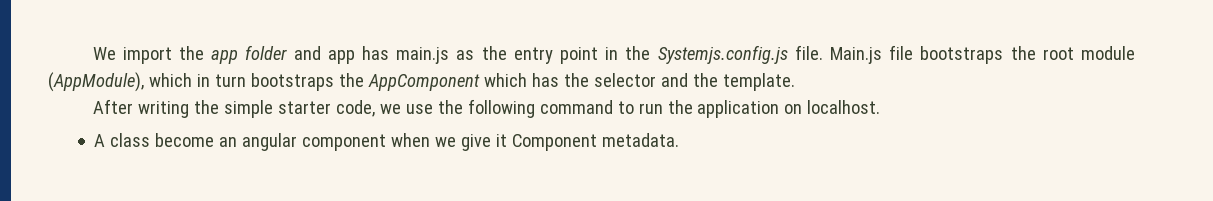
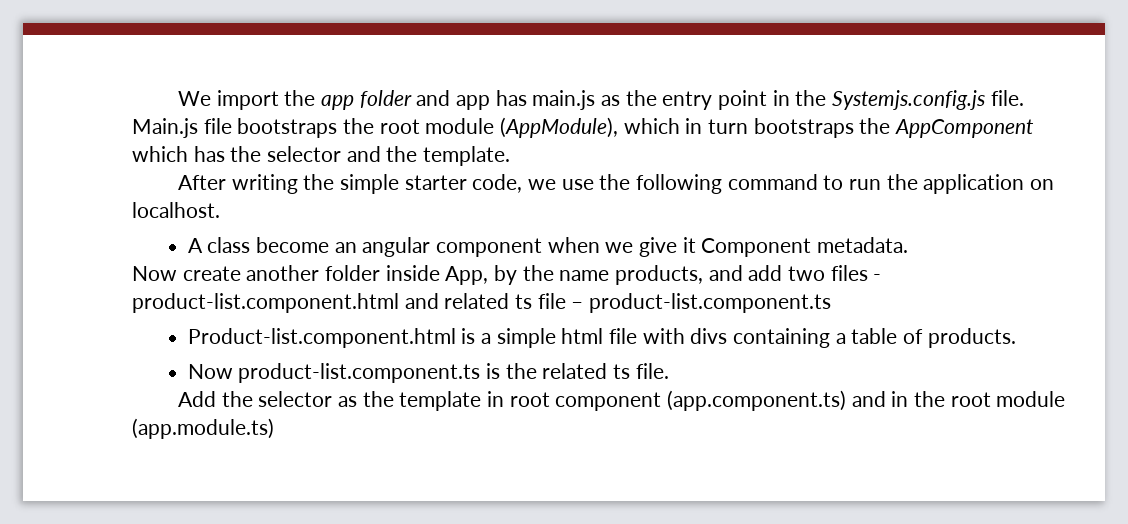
(680, 140) none -> [132,265,882,285] [132,293,832,313] [187,328,1016,348] [187,363,669,383] [178,390,1066,411] [132,418,274,439] // Now create another folder inside App, by the name products, and add two files - product-list.component.html and related ts file – product-list.component.ts // Product-list.component.html is a simple html file with divs containing a table of products. // Now product-list.component.ts is the related ts file. // Add the selector as the template in root component (app.component.ts) and in the root module (app.module.ts)

